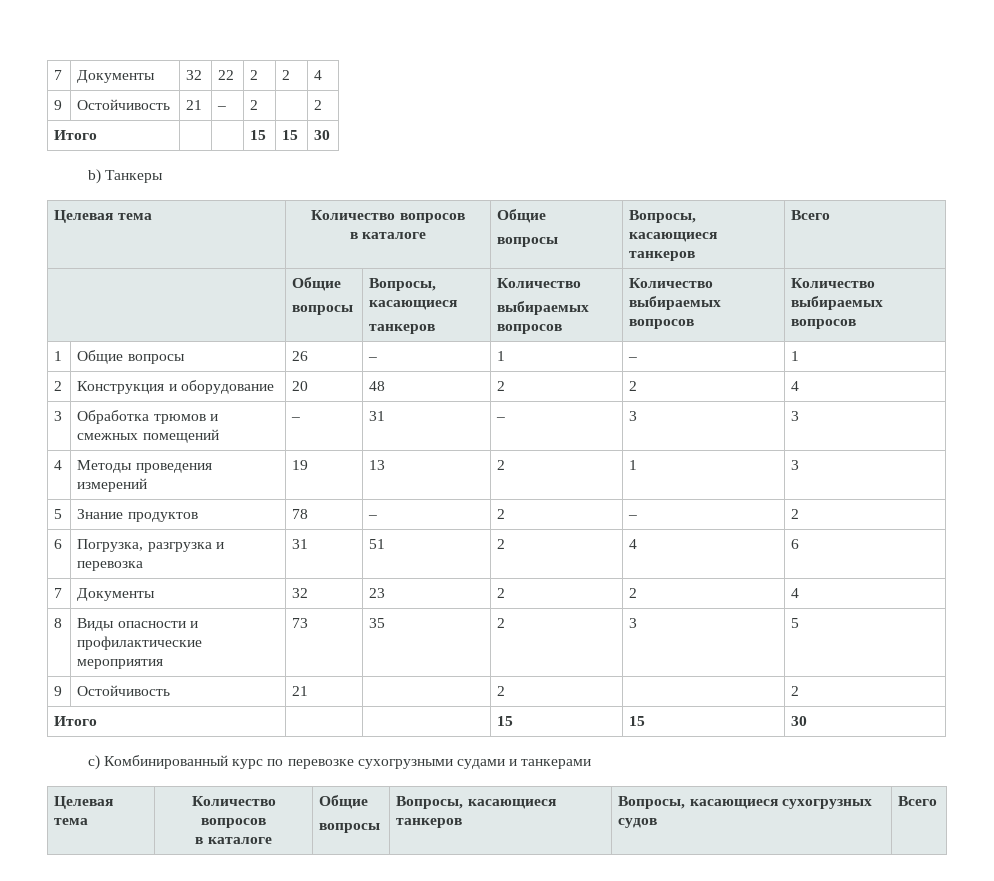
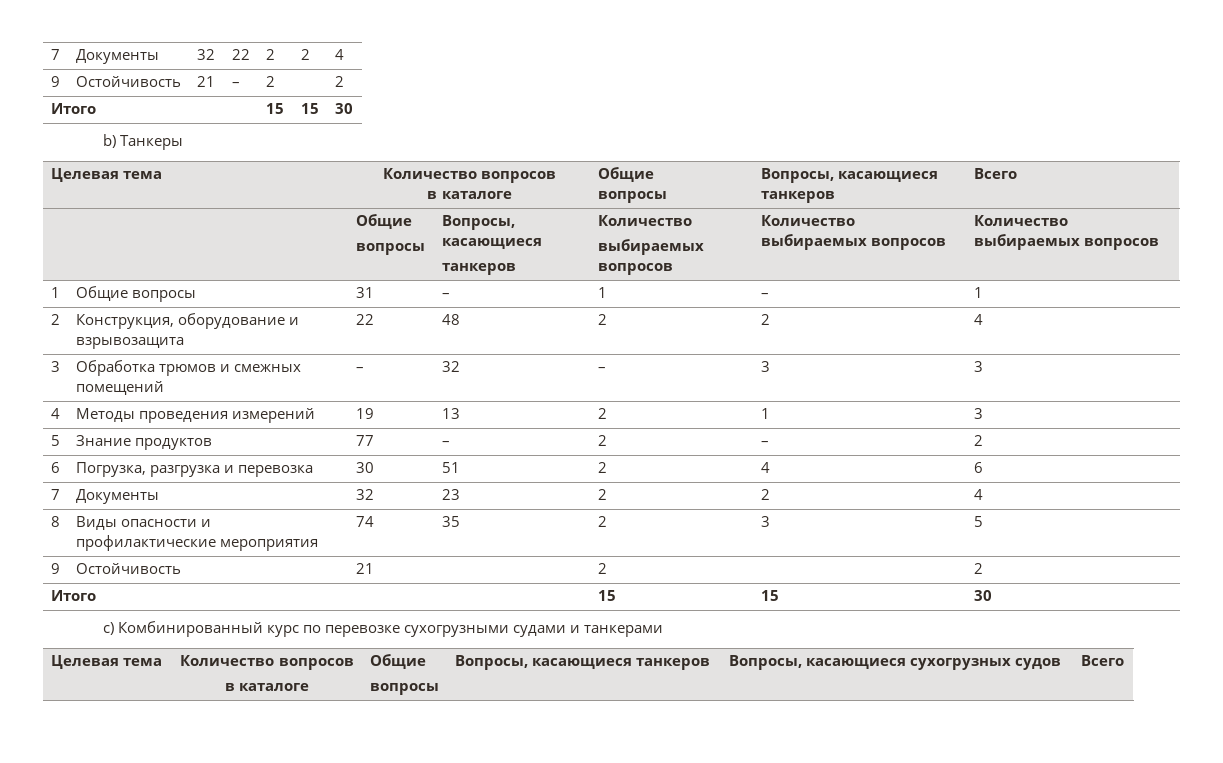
[292,351,309,361] 26 -> [355,287,374,298] 31
[77,380,274,394] [292,381,309,391] Конструкция и оборудование | 20 -> [75,313,299,329] [75,337,184,349] [355,314,374,325] Конструкция, оборудование и взрывозащита | 22
[369,411,386,421] 31 -> [441,361,460,372] 32
[292,509,309,519] 78 -> [355,435,374,446] 77
[292,539,309,549] 31 -> [355,462,374,473] 30
[292,618,309,628] 73 -> [355,516,374,527] 74

